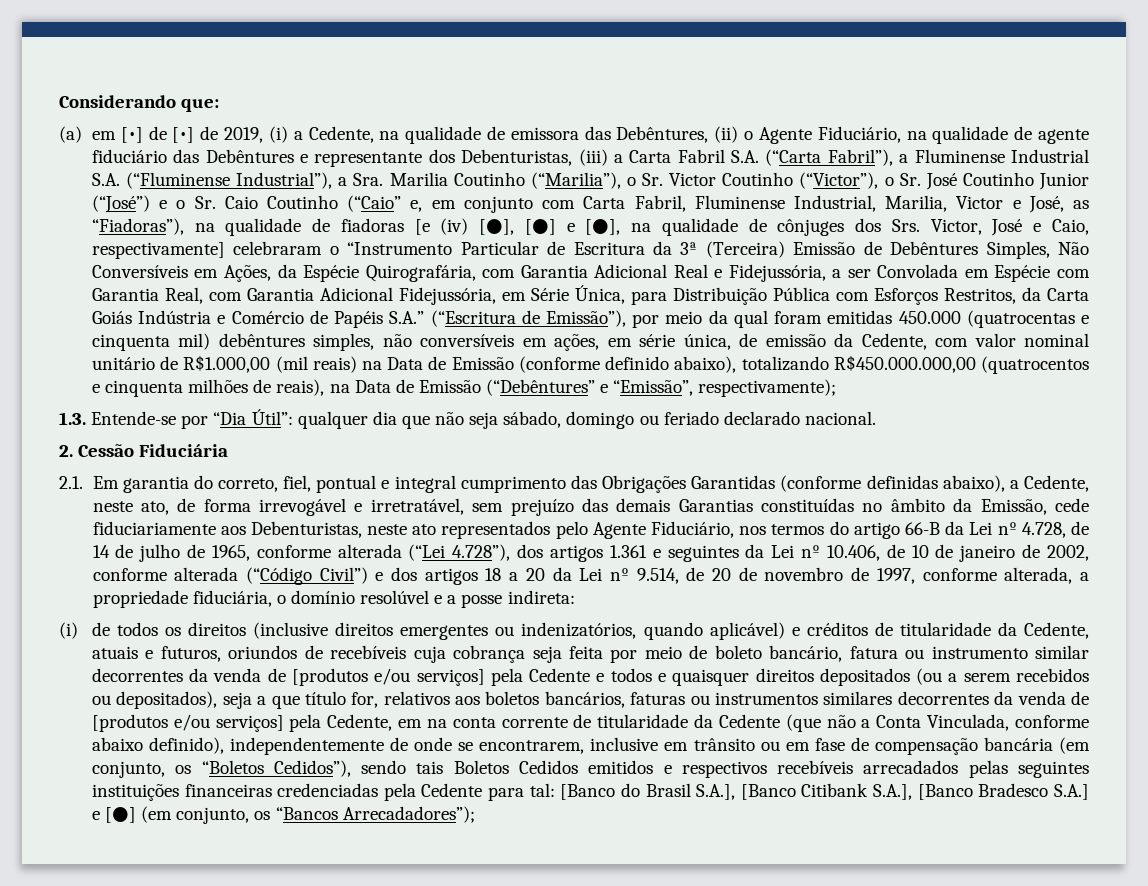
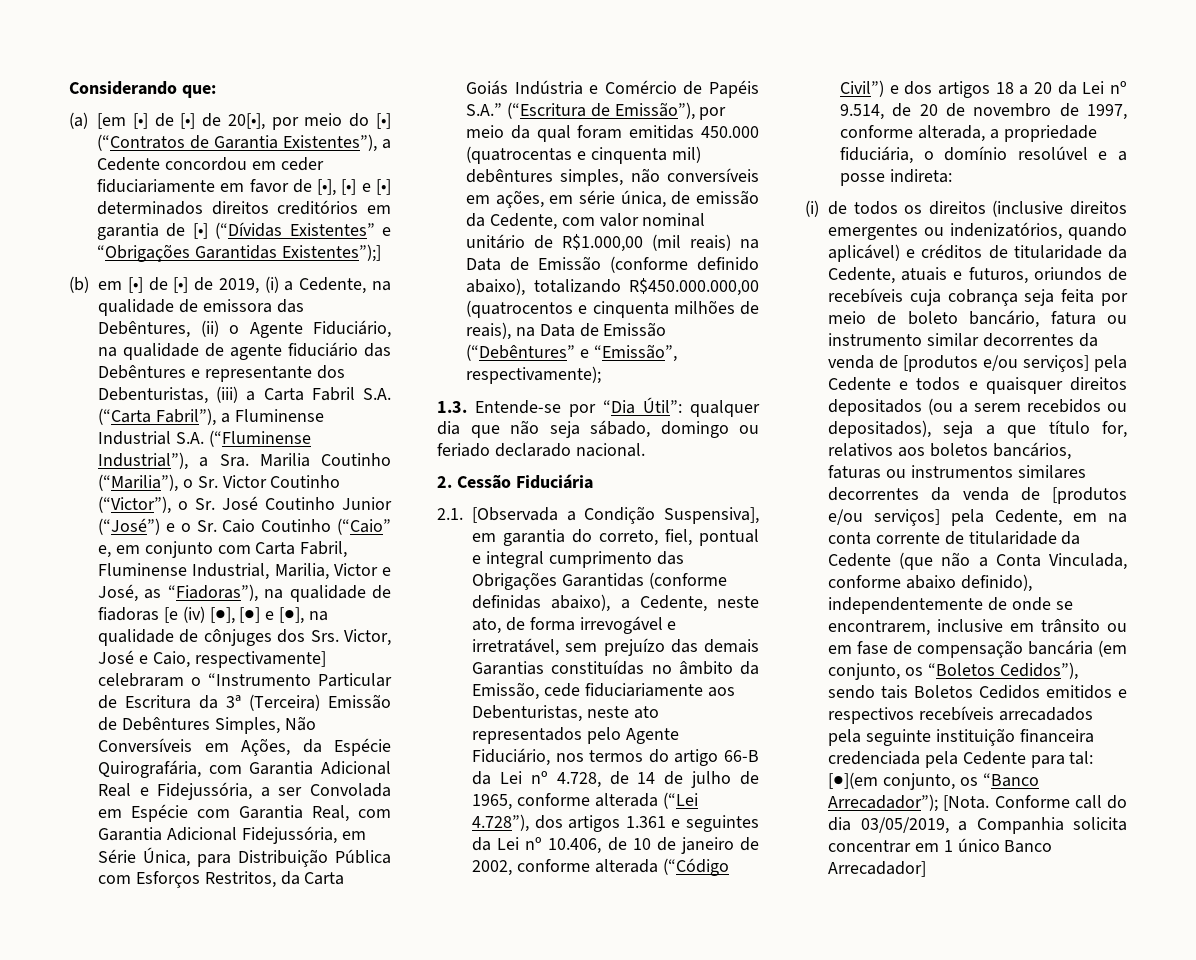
(82, 134) none -> [97,113,391,130] [97,134,391,152] [97,157,324,171] [97,179,391,196] [97,200,392,215] [97,222,391,240] [97,244,381,262] [69,276,89,293] [em [•] de [•] de 20[•], por meio do [•] (“Contratos de Garantia Existentes”), a Cedente concordou em ceder fiduciariamente em favor de [•], [•] e [•] determinados direitos creditórios em garantia de [•] (“Dívidas Existentes” e “Obrigações Garantidas Existentes”);] // (b)
[92,476,119,489] Em -> [472,506,759,524] [472,533,496,542] [Observada a Condição Suspensiva], em
[968,760,1089,778] [91,783,1089,801] [91,806,475,824] pelas seguintes instituições financeiras credenciadas pela Cedente para tal: [Banco do Brasil S.A.], [Banco Citibank S.A.], [Banco Bradesco S.A.] e [●] (em conjunto, os “Bancos Arrecadadores”); -> [828,728,1094,746] [828,751,1094,768] [828,772,1039,790] [828,794,1127,812] [828,817,1127,834] [828,838,1053,853] [828,861,926,877] pela seguinte instituição financeira credenciada pela Cedente para tal: [●](em conjunto, os “Banco Arrecadador”); [Nota. Conforme call do dia 03/05/2019, a Companhia solicita concentrar em 1 único Banco Arrecadador]

